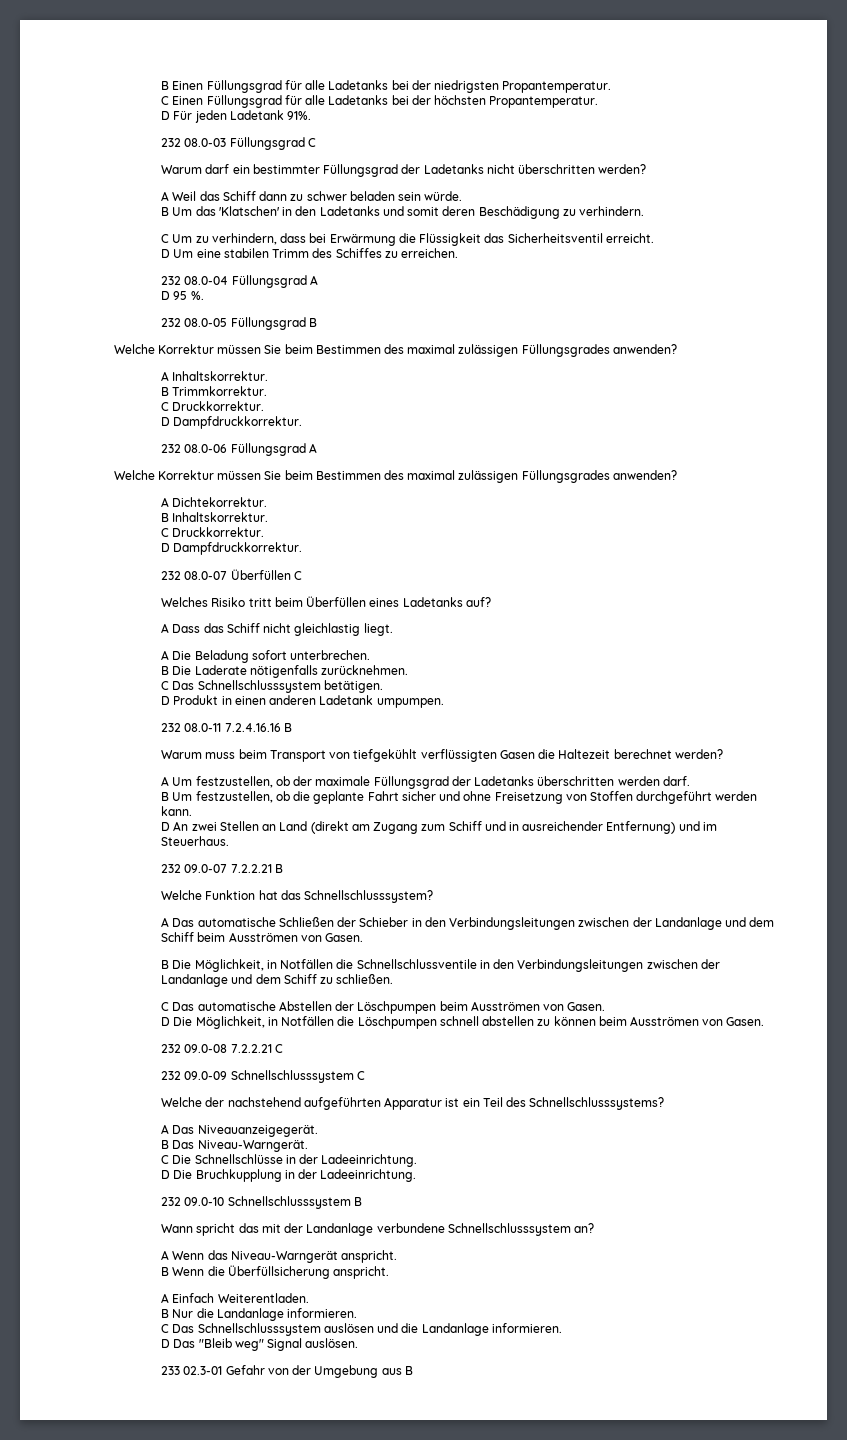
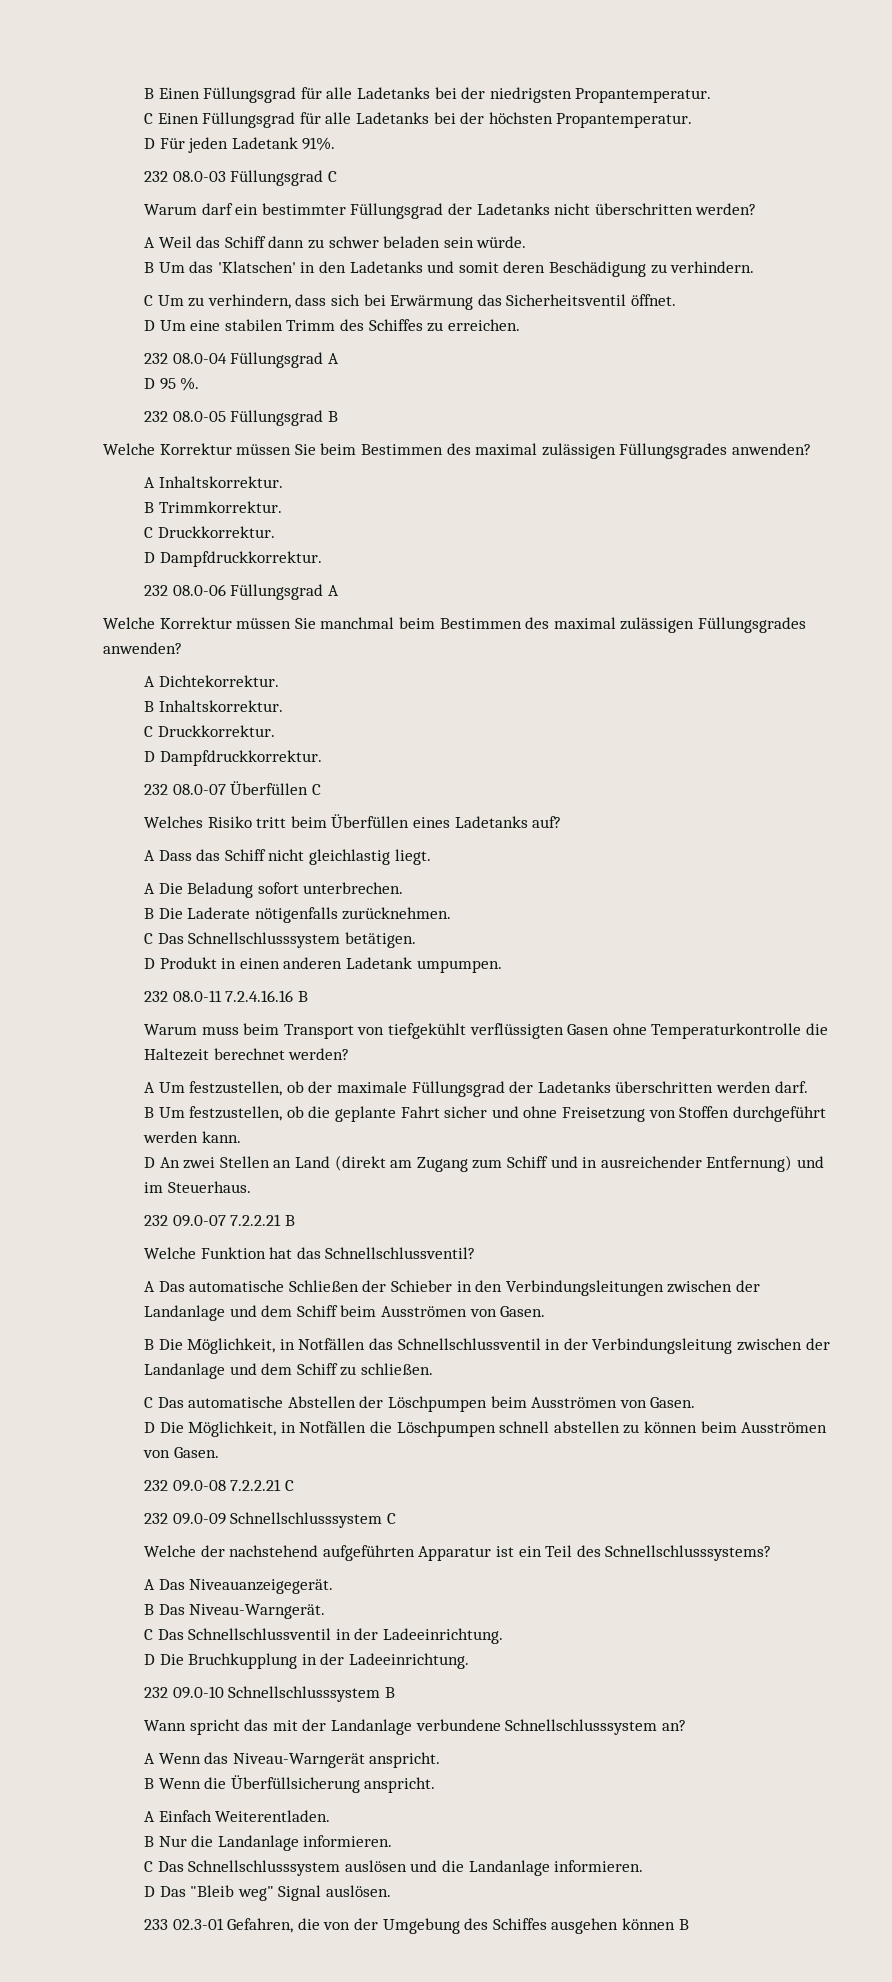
(307, 238) none -> [331,294,361,306] sich
[398,233,482,246] die Flüssigkeit -> (474, 302) none
[605,233,654,243] erreicht. -> [630,294,676,306] öffnet.
(282, 475) none -> [320,617,395,629] manchmal
(535, 754) none -> [612,1023,802,1039] ohne Temperaturkontrolle
[304,890,434,903] Schnellschlusssystem? -> [325,1247,476,1259] Schnellschlussventil?
[336,959,644,972] die Schnellschlussventile in den Verbindungsleitungen -> [369,1338,733,1354] das Schnellschlussventil in der Verbindungsleitung
[172,1154,283,1164] Die Schnellschlüsse -> [157,1628,332,1640] Das Schnellschlussventil
[225,1365,265,1375] Gefahr -> [227,1918,320,1933] Gefahren, die
[381,1368,402,1375] aus -> [464,1918,675,1934] des Schiffes ausgehen können

